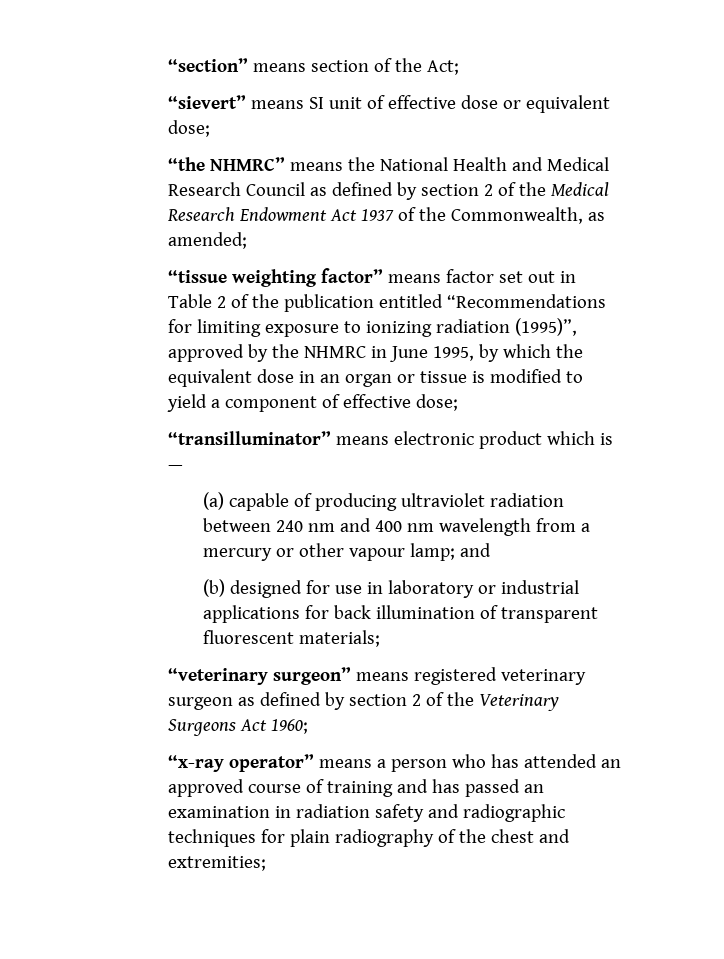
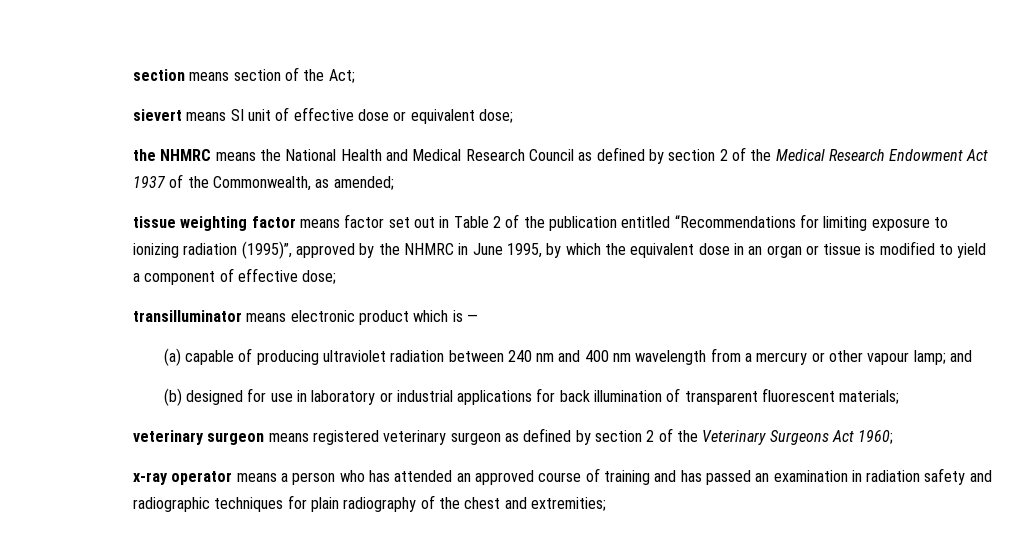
[168,58,249,72] “section” -> [133,69,186,81] section
[168,95,247,109] “sievert” -> [133,109,183,121] sievert
[168,157,286,171] “the NHMRC” -> [133,149,212,161] the NHMRC
[168,268,384,287] “tissue weighting factor” -> [133,216,296,231] tissue weighting factor
[168,431,332,445] “transilluminator” -> [133,310,243,322] transilluminator
[168,667,352,685] “veterinary surgeon” -> [133,430,265,445] veterinary surgeon
[168,754,315,772] “x-ray operator” -> [133,471,233,485] x-ray operator

